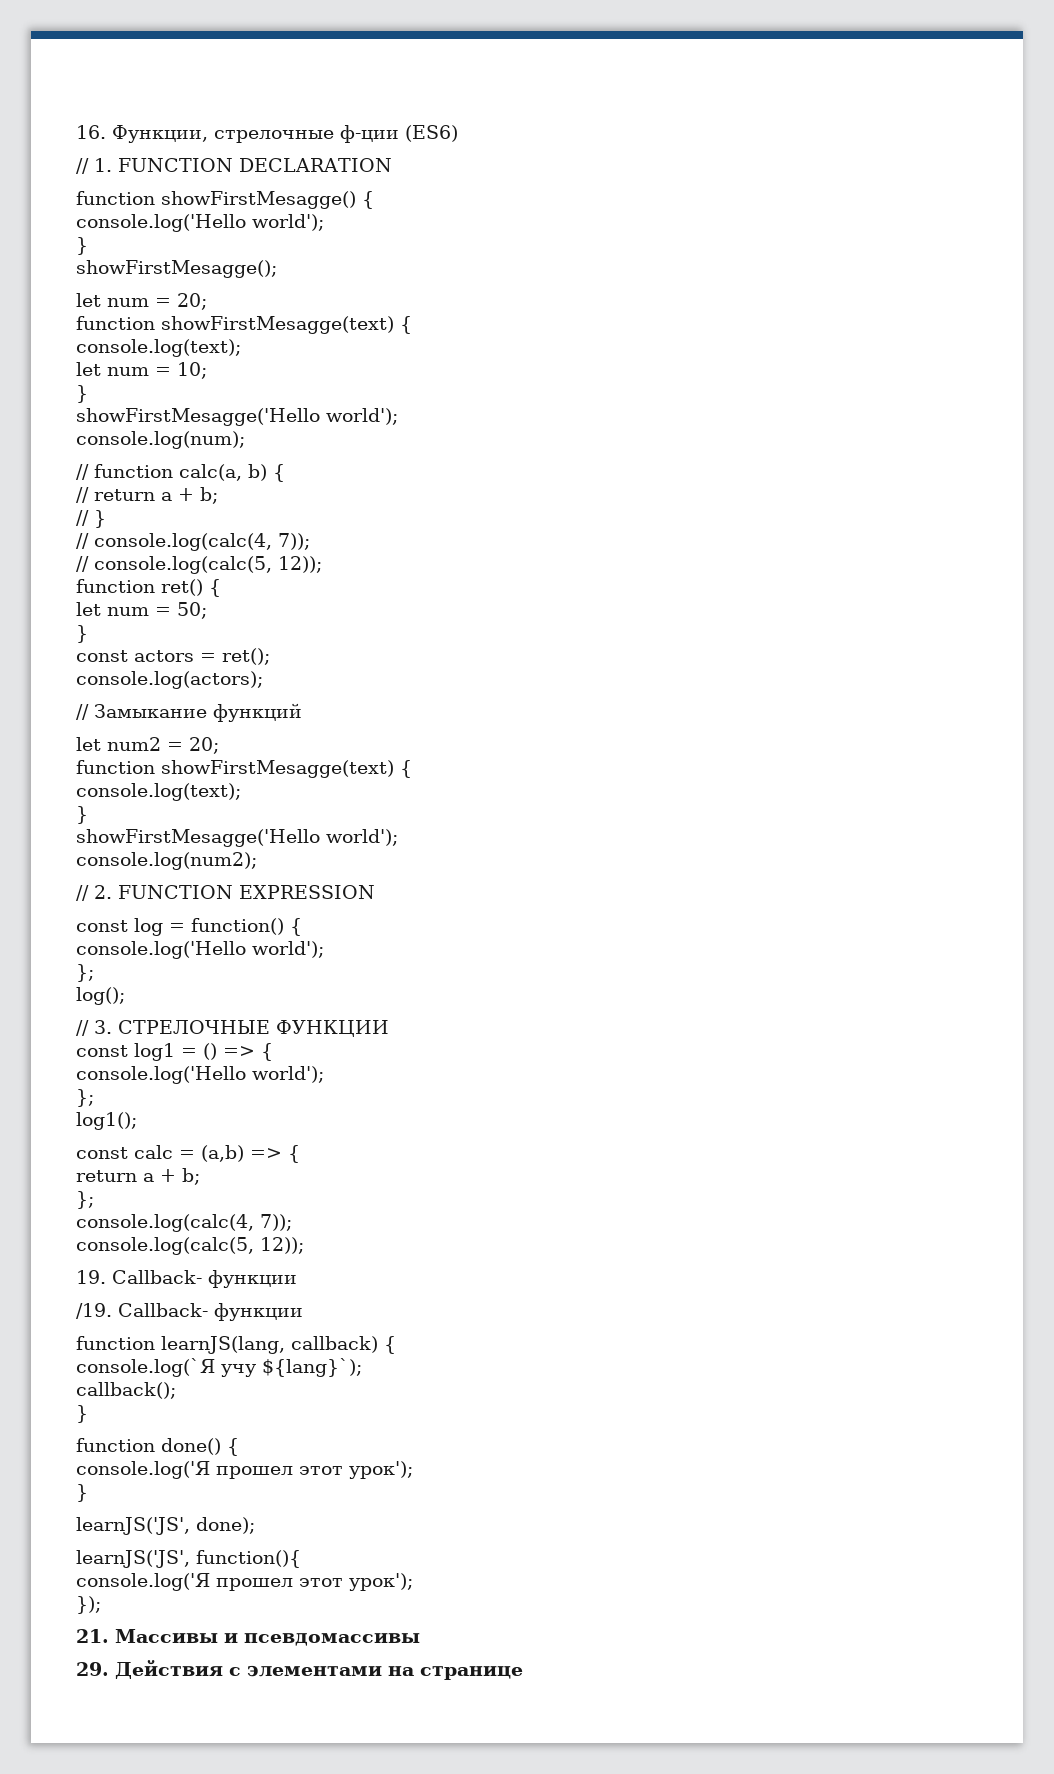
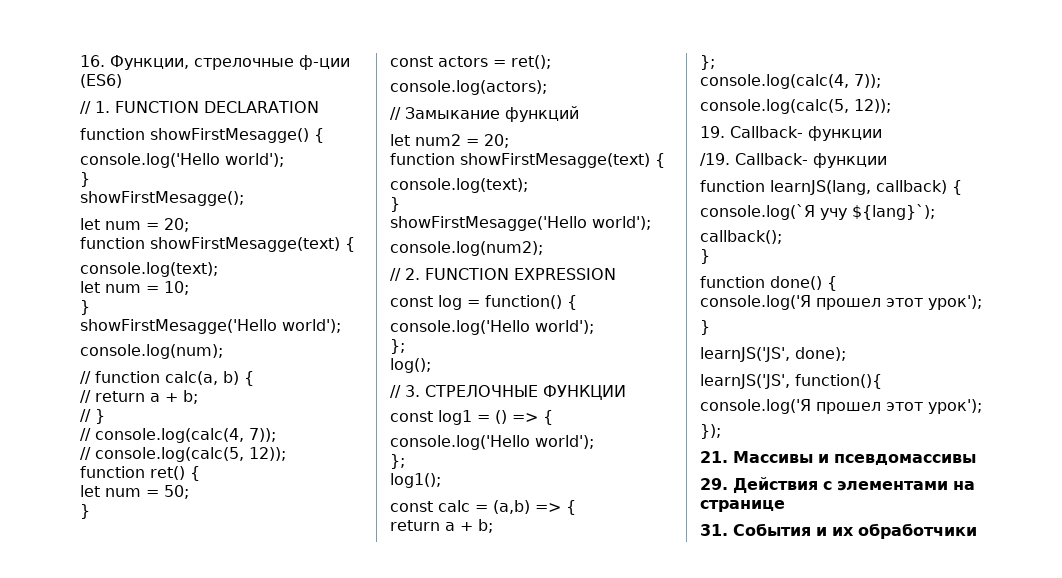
(523, 1673) none -> [700,523,977,539] // 31. События и их обработчики

